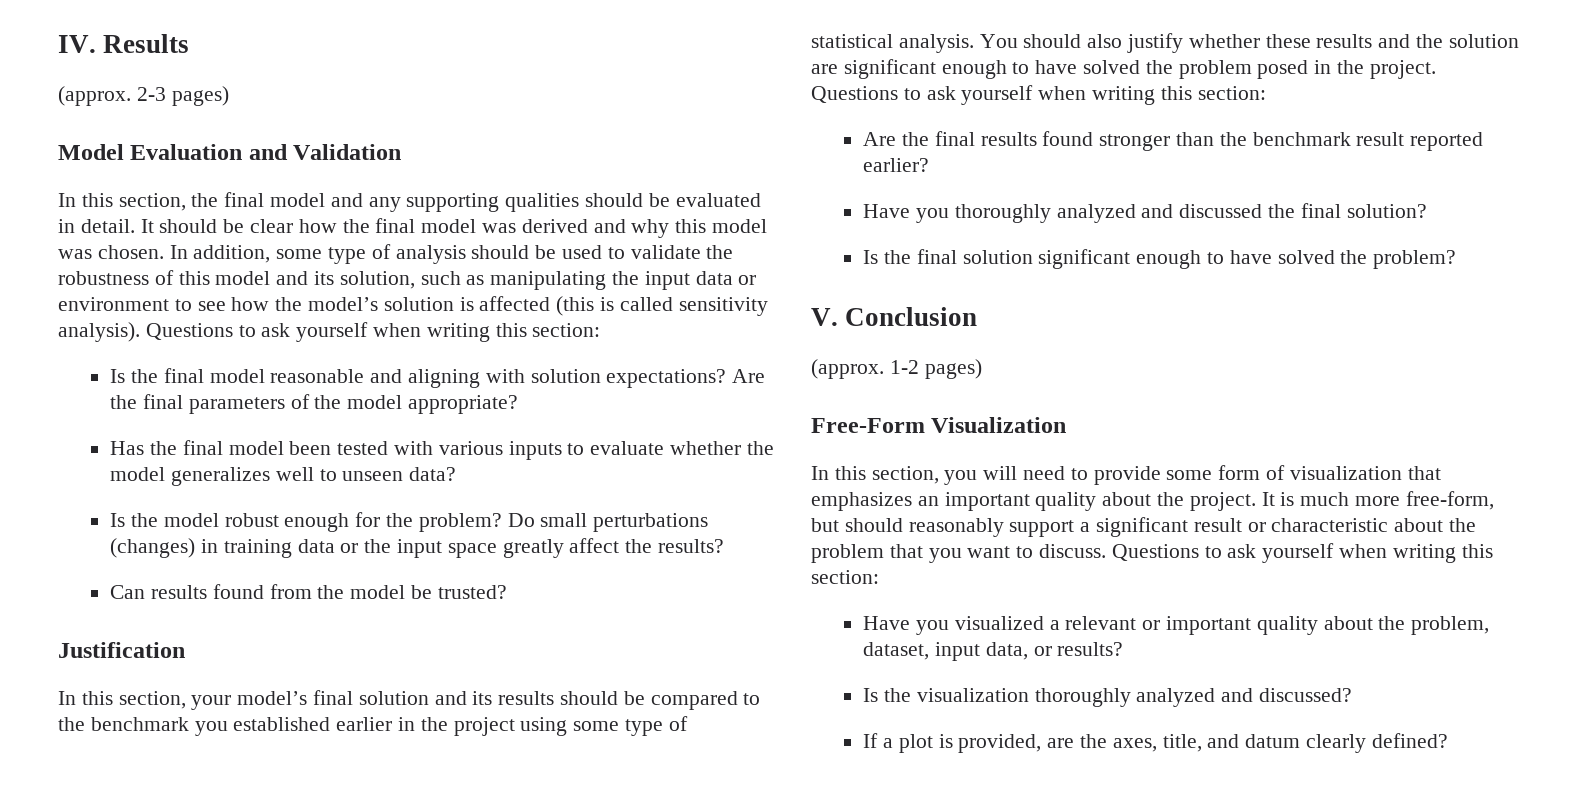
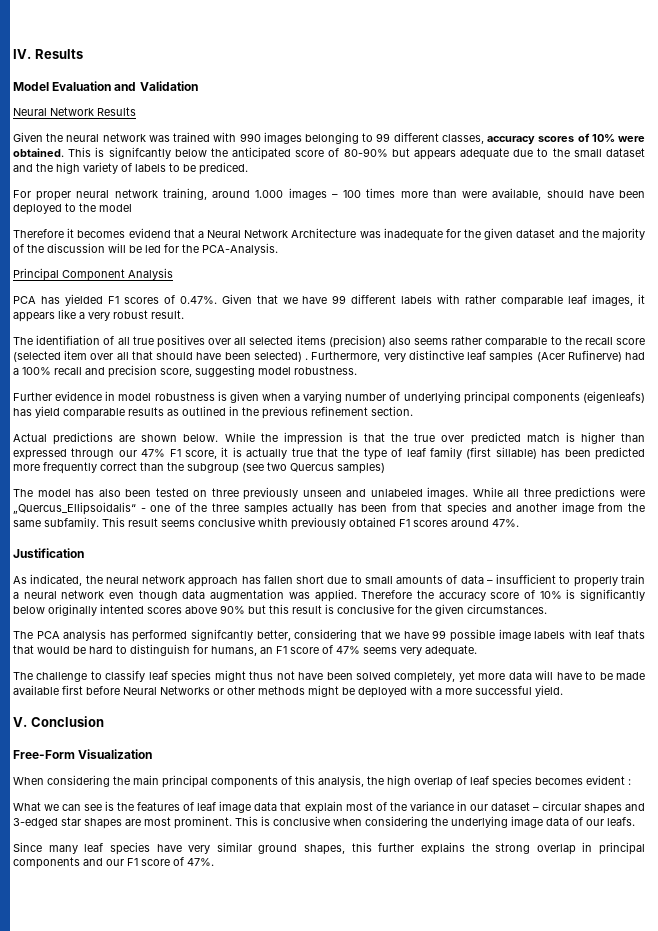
[58,86,229,106] // (approx. 2-3 pages) -> (83, 54) none
[58,192,761,212] [58,218,768,238] [58,244,734,264] [58,270,757,290] [58,296,768,316] [58,322,601,342] [110,368,766,388] [110,394,518,414] [110,440,774,460] [110,467,457,486] [110,512,709,532] [110,538,724,558] [110,584,507,599] [58,642,185,658] [58,690,761,710] [58,716,688,736] [811,33,1519,53] [811,59,1436,79] [811,85,1266,105] [863,131,1484,151] [863,158,930,172] [863,203,1427,223] [863,249,1457,269] In this section, the final model and any supporting qualities should be evaluated in detail. It should be clear how the final model was derived and why this model was chosen. In addition, some type of analysis should be used to validate the robustness of this model and its solution, such as manipulating the input data or environment to see how the model’s solution is affected (this is called sensitivity analysis). Questions to ask yourself when writing this section: // Is the final model reasonable and aligning with solution expectations? Are the final parameters of the model appropriate? // Has the final model been tested with various inputs to evaluate whether the model generalizes well to unseen data? // Is the model robust enough for the problem? Do small perturbations (changes) in training data or the input space greatly affect the results? // Can results found from the model be trusted? // Justification // In this section, your model’s final solution and its results should be compared to the benchmark you established earlier in the project using some type of statistical analysis. You should also justify whether these results and the solution are significant enough to have solved the problem posed in the project. Questions to ask yourself when writing this section: // Are the final results found stronger than the benchmark result reported earlier? // Have you thoroughly analyzed and discussed the final solution? // Is the final solution significant enough to have solved the problem? -> [13,107,136,116] [13,132,645,145] [13,147,645,160] [13,162,248,175] [13,188,646,201] [13,203,132,215] [13,228,645,241] [13,243,278,255] [13,268,173,281] [13,294,646,307] [13,309,184,322] [13,335,645,348] [13,350,646,363] [13,365,357,378] [13,391,645,404] [13,406,413,419] [13,432,646,445] [13,447,645,460] [13,462,385,474] [13,487,645,500] [13,502,645,515] [13,517,519,530] [13,548,84,558] [13,574,645,587] [13,589,645,602] [13,604,547,616] [13,629,645,642] [13,644,477,657] [13,670,646,683] [13,685,563,698] Neural Network Results // Given the neural network was trained with 990 images belonging to 99 different classes, accuracy scores of 10% were obtained. This is signifcantly below the anticipated score of 80-90% but appears adequate due to the small dataset and the high variety of labels to be prediced. // For proper neural network training, around 1.000 images – 100 times more than were available, should have been deployed to the model // Therefore it becomes evidend that a Neural Network Architecture was inadequate for the given dataset and the majority of the discussion will be led for the PCA-Analysis. // Principal Component Analysis // PCA has yielded F1 scores of 0.47%. Given that we have 99 different labels with rather comparable leaf images, it appears like a very robust result. // The identifiation of all true positives over all selected items (precision) also seems rather comparable to the recall score (selected item over all that should have been selected) . Furthermore, very distinctive leaf samples (Acer Rufinerve) had a 100% recall and precision score, suggesting model robustness. // Further evidence in model robustness is given when a varying number of underlying principal components (eigenleafs) has yield comparable results as outlined in the previous refinement section. // Actual predictions are shown below. While the impression is that the true over predicted match is higher than expressed through our 47% F1 score, it is actually true that the type of leaf family (first sillable) has been predicted more frequently correct than the subgroup (see two Quercus samples) // The model has also been tested on three previously unseen and unlabeled images. While all three predictions were „Quercus_Ellipsoidalis“ - one of the three samples actually has been from that species and another image from the same subfamily. This result seems conclusive whith previously obtained F1 scores around 47%. // Justification // As indicated, the neural network approach has fallen short due to small amounts of data – insufficient to properly train a neural network even though data augmentation was applied. Therefore the accuracy score of 10% is significantly below originally intented scores above 90% but this result is conclusive for the given circumstances. // The PCA analysis has performed signifcantly better, considering that we have 99 possible image labels with leaf thats that would be hard to distinguish for humans, an F1 score of 47% seems very adequate. // The challenge to classify leaf species might thus not have been solved completely, yet more data will have to be made available first before Neural Networks or other methods might be deployed with a more successful yield.
[811,359,982,379] // (approx. 1-2 pages) -> (104, 721) none
[811,465,1441,485] [811,491,1494,511] [811,517,1477,537] [811,543,1493,563] [811,570,879,584] [863,616,1490,635] [863,642,1124,661] [863,688,1352,707] [863,733,1448,753] In this section, you will need to provide some form of visualization that emphasizes an important quality about the project. It is much more free-form, but should reasonably support a significant result or characteristic about the problem that you want to discuss. Questions to ask yourself when writing this section: // Have you visualized a relevant or important quality about the problem, dataset, input data, or results? // Is the visualization thoroughly analyzed and discussed? // If a plot is provided, are the axes, title, and datum clearly defined? -> [13,775,631,788] [13,801,646,814] [13,816,635,829] [13,842,645,855] [13,857,214,869] When considering the main principal components of this analysis, the high overlap of leaf species becomes evident : // What we can see is the features of leaf image data that explain most of the variance in our dataset – circular shapes and 3-edged star shapes are most prominent. This is conclusive when considering the underlying image data of our leafs. // Since many leaf species have very similar ground shapes, this further explains the strong overlap in principal components and our F1 score of 47%.

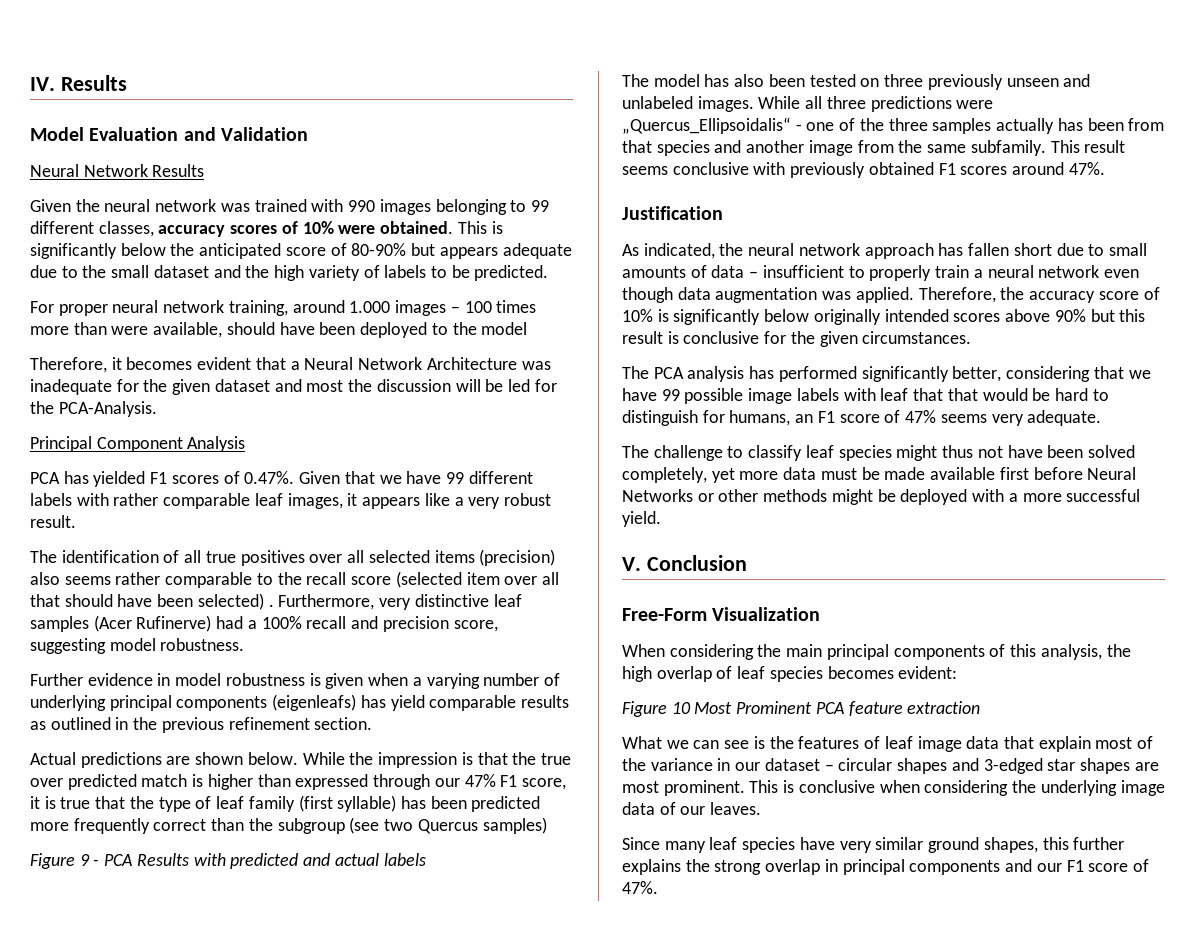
[108,147,171,159] signifcantly -> [30,243,117,259] significantly
[199,162,248,175] prediced. -> [474,265,549,281] predicted.
[13,229,64,238] Therefore -> [30,357,107,373] Therefore,
[128,228,171,238] evidend -> [197,357,252,370] evident
[581,228,645,240] [13,244,24,253] the majority of -> [306,380,344,392] most
[36,335,101,345] identifiation -> [61,550,159,563] identification
[246,448,288,459] actually -> (56, 802) none
[495,447,537,459] sillable) -> [337,795,397,812] syllable)
(385, 468) none -> [30,853,426,869] // Figure 9 - PCA Results with predicted and actual labels
[258,517,288,527] whith -> [753,162,786,175] with
[361,590,413,599] Therefore -> [918,287,996,303] Therefore,
[100,604,144,614] intented -> [884,309,949,322] intended
[190,629,253,641] signifcantly -> [861,366,949,382] significantly
[618,630,645,639] thats -> [913,388,944,401] that
[535,670,597,680] will have to -> [820,468,857,480] must
[586,775,631,785] evident : -> [898,666,958,679] [622,701,981,717] evident: // Figure 10 Most Prominent PCA feature extraction
[607,817,635,826] leafs. -> [710,802,762,815] leaves.

